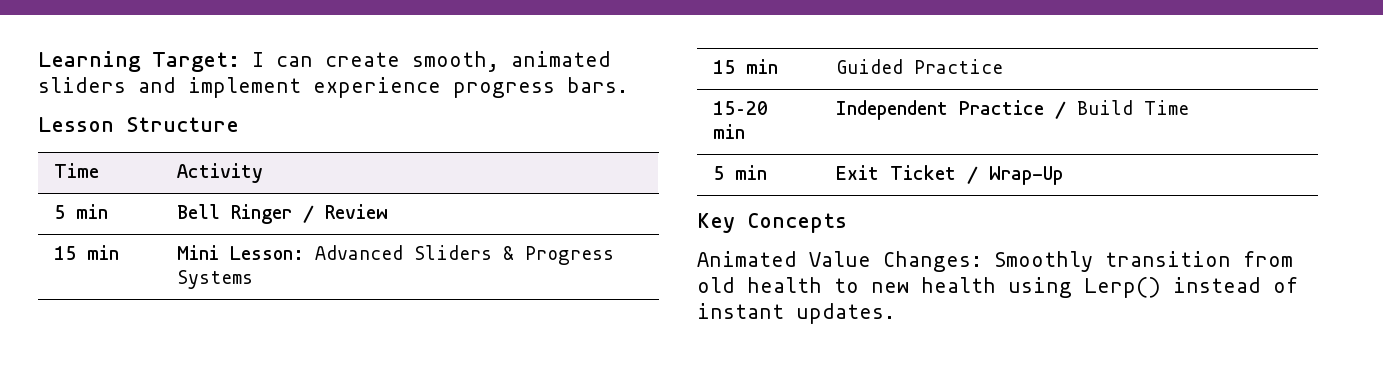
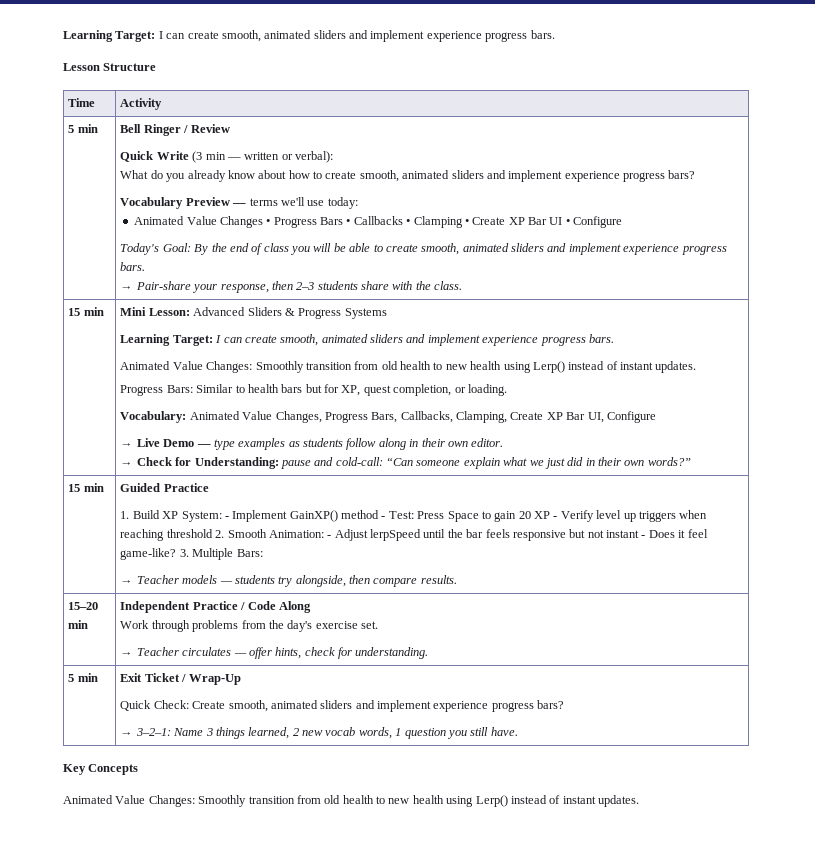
(389, 211) none -> [120,151,334,163] [120,170,696,182] [120,197,358,209] [134,216,623,228] [120,243,727,255] [120,262,146,271] [120,281,463,293] // Quick Write (3 min — written or verbal): // What do you already know about how to create smooth, animated sliders and implement experience progress bars? // Vocabulary Preview — terms we'll use today: // Animated Value Changes • Progress Bars • Callbacks • Clamping • Create XP Bar UI • Configure // Today's Goal: By the end of class you will be able to create smooth, animated sliders and implement experience progress bars. // → Pair-share your response, then 2–3 students share with the class.
[713,59,779,74] [836,59,1004,74] // 15 min | Guided Practice -> [120,334,614,346] [120,361,697,373] [120,384,507,396] [120,411,656,423] [120,438,504,450] [120,457,691,469] [68,483,104,492] [120,483,209,492] [120,510,708,522] [120,529,708,541] [120,548,263,560] [120,575,457,587] // Learning Target: I can create smooth, animated sliders and implement experience progress bars. // Animated Value Changes: Smoothly transition from old health to new health using Lerp() instead of instant updates. // Progress Bars: Similar to health bars but for XP, quest completion, or loading. // Vocabulary: Animated Value Changes, Progress Bars, Callbacks, Clamping, Create XP Bar UI, Configure // → Live Demo — type examples as students follow along in their own editor. // → Check for Understanding: pause and cold-call: “Can someone explain what we just did in their own words?” // 15 min | Guided Practice // 1. Build XP System: - Implement GainXP() method - Test: Press Space to gain 20 XP - Verify level up triggers when reaching threshold 2. Smooth Animation: - Adjust lerpSpeed until the bar feels responsive but not instant - Does it feel game-like? 3. Multiple Bars: // → Teacher models — students try alongside, then compare results.
[1077,100,1190,115] Build Time -> [247,601,311,613] [120,620,379,632] [120,647,429,659] Code Along // Work through problems from the day's exercise set. // → Teacher circulates — offer hints, check for understanding.
(1064, 175) none -> [120,700,565,712] [120,727,518,739] // Quick Check: Create smooth, animated sliders and implement experience progress bars? // → 3–2–1: Name 3 things learned, 2 new vocab words, 1 question you still have.

